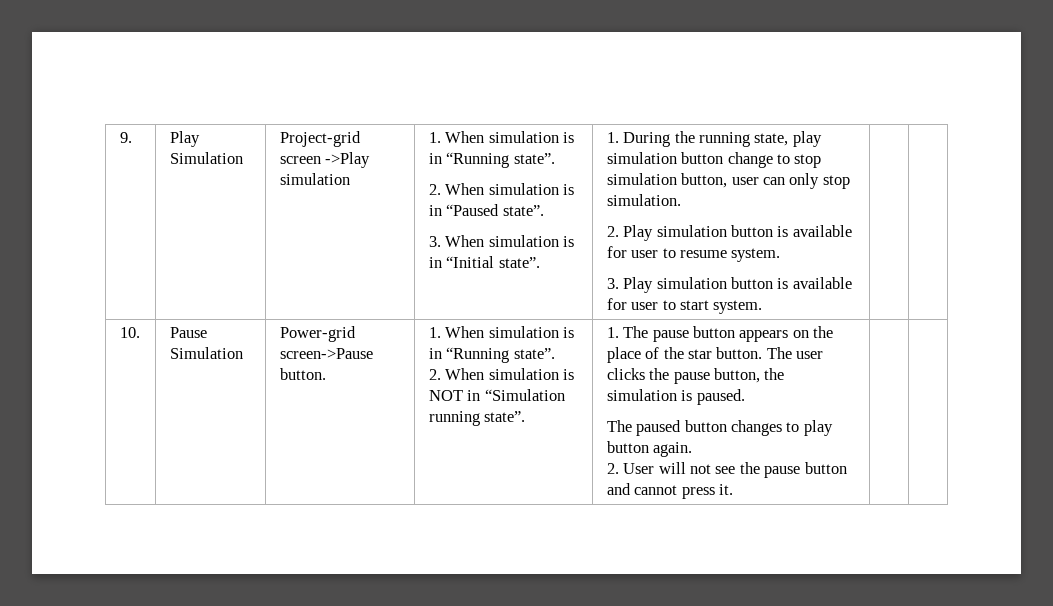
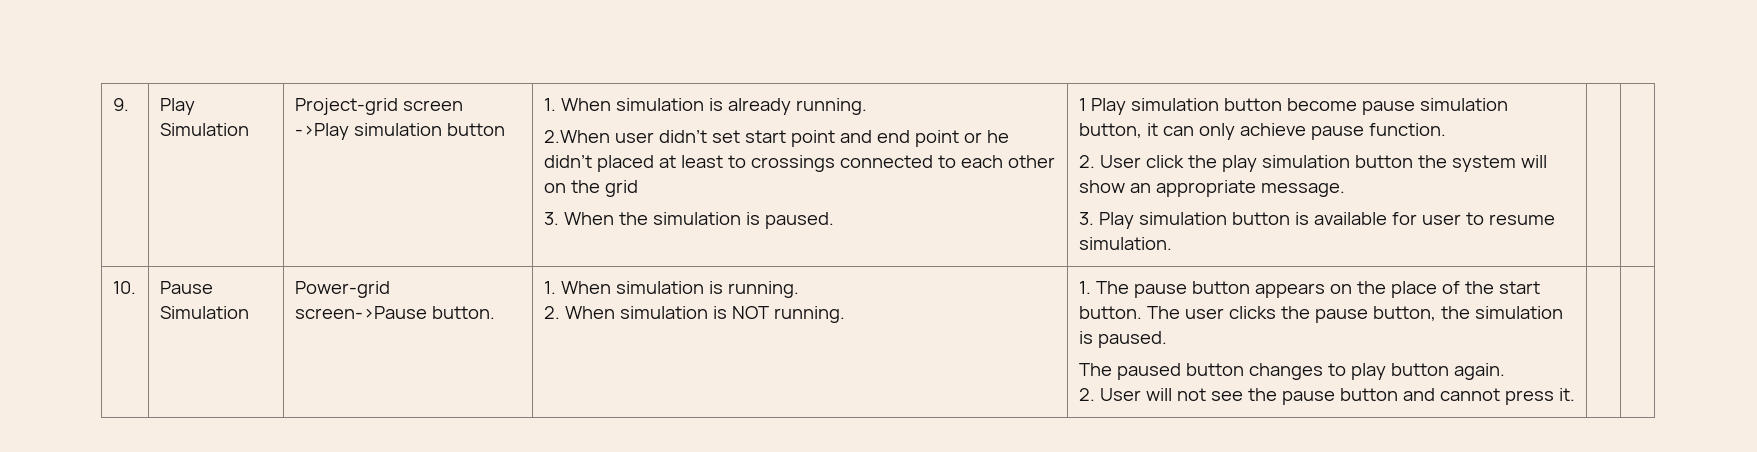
[428,131,575,143] [428,152,555,168] [428,183,575,195] [428,204,544,216] | 1. When simulation is in “Running state”. // 2. When simulation is in “Paused state”. -> [446,123,505,136] [543,98,867,115] [543,130,1009,147] [543,155,1055,172] [543,180,638,197] button | 1. When simulation is already running. // 2.When user didn’t set start point and end point or he didn’t placed at least to crossings connected to each other on the grid
[488,235,575,247] [428,256,540,268] [606,131,822,147] [606,152,822,168] [606,173,850,189] [606,194,681,206] [606,225,852,241] [606,246,781,262] simulation is in “Initial state”. | 1. During the running state, play simulation button change to stop simulation button, user can only stop simulation. // 2. Play simulation button is available for user to resume system. -> [618,212,834,229] [1078,98,1508,115] [1078,123,1446,140] [1078,155,1547,172] [1078,180,1345,197] the simulation is paused. | 1 Play simulation button become pause simulation button, it can only achieve pause function. // 2. User click the play simulation button the system will show an appropriate message.
[680,300,763,314] start system. -> [1488,214,1555,225] [1078,237,1172,250] resume simulation.
[428,347,555,363] in “Running state”. -> [727,281,799,298] running.
[467,389,565,401] [428,411,526,426] in “Simulation running state”. -> [773,306,845,323] running.
[688,349,713,359] star -> [1498,281,1540,294] start

